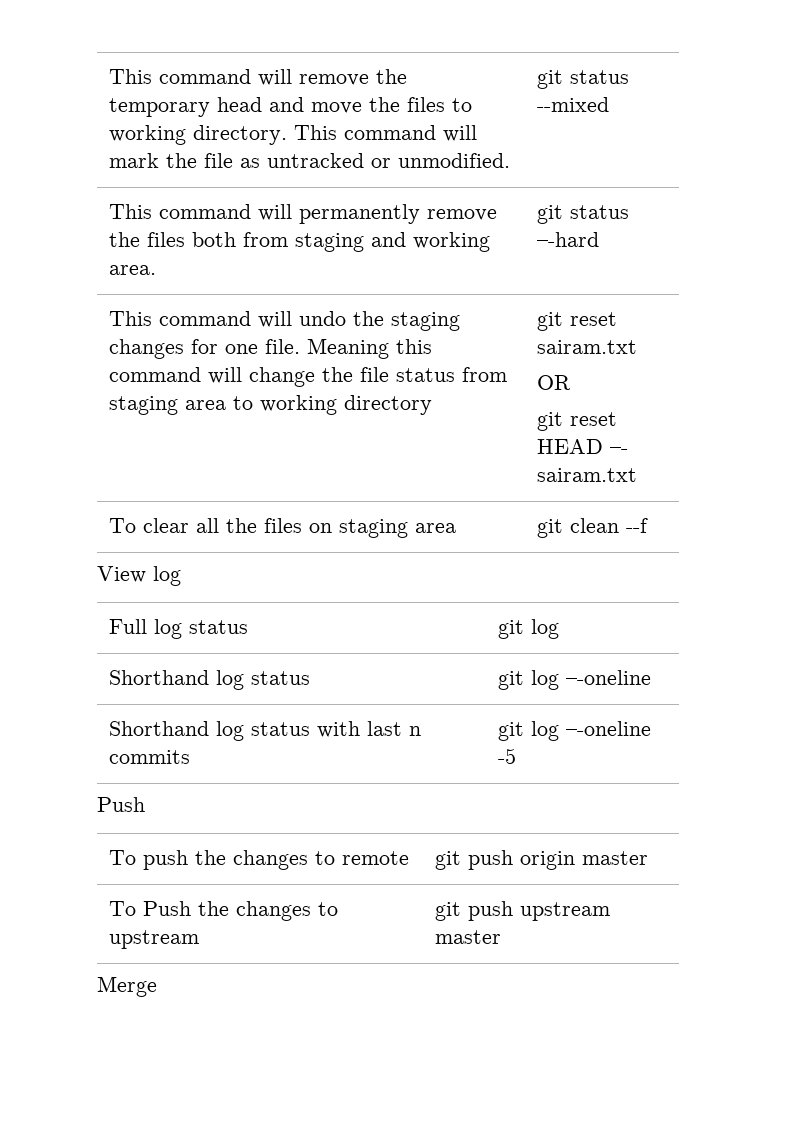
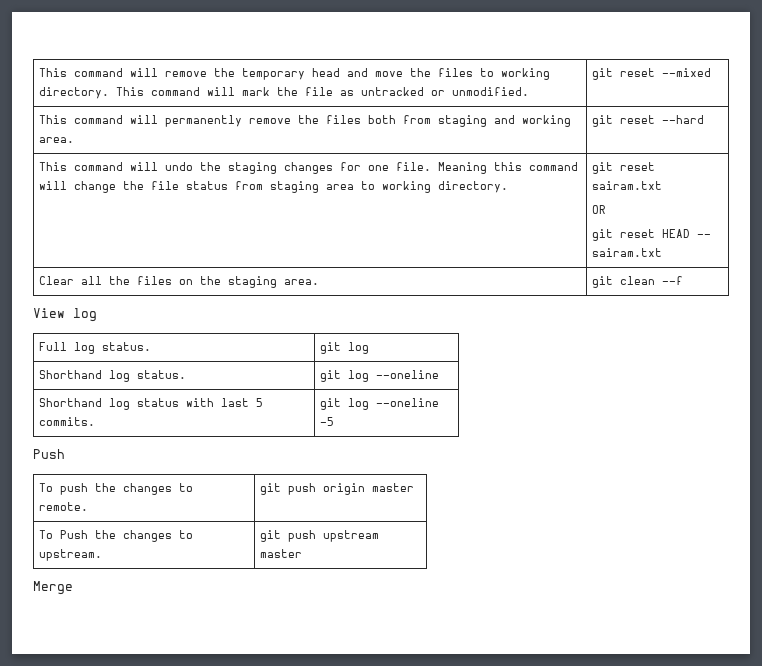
[569,70,629,84] status -> [620,68,656,77] reset
[569,205,629,219] status -> [620,115,656,124] reset
[343,395,432,415] directory -> [438,181,509,193] directory.
[108,518,189,533] To clear -> [39,276,75,285] Clear
[338,519,456,538] staging area -> [200,276,320,288] the staging area.
[188,620,248,634] status -> [102,342,152,351] status.
[250,671,310,685] status -> [137,370,187,379] status.
[408,726,421,736] [108,750,190,764] n commits -> [256,398,264,407] [39,417,96,426] 5 commits.
[341,851,409,865] remote -> [39,502,89,511] remote.
[108,930,199,949] upstream -> [39,549,103,561] upstream.

